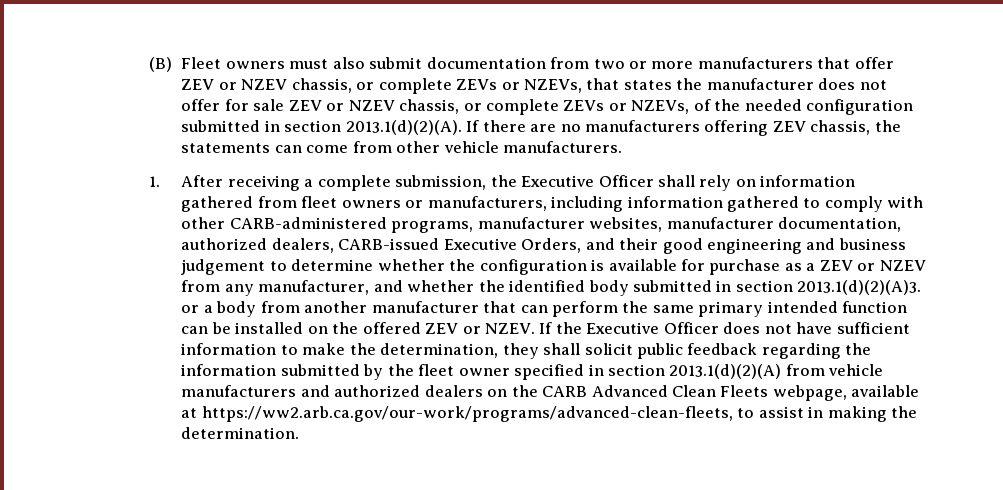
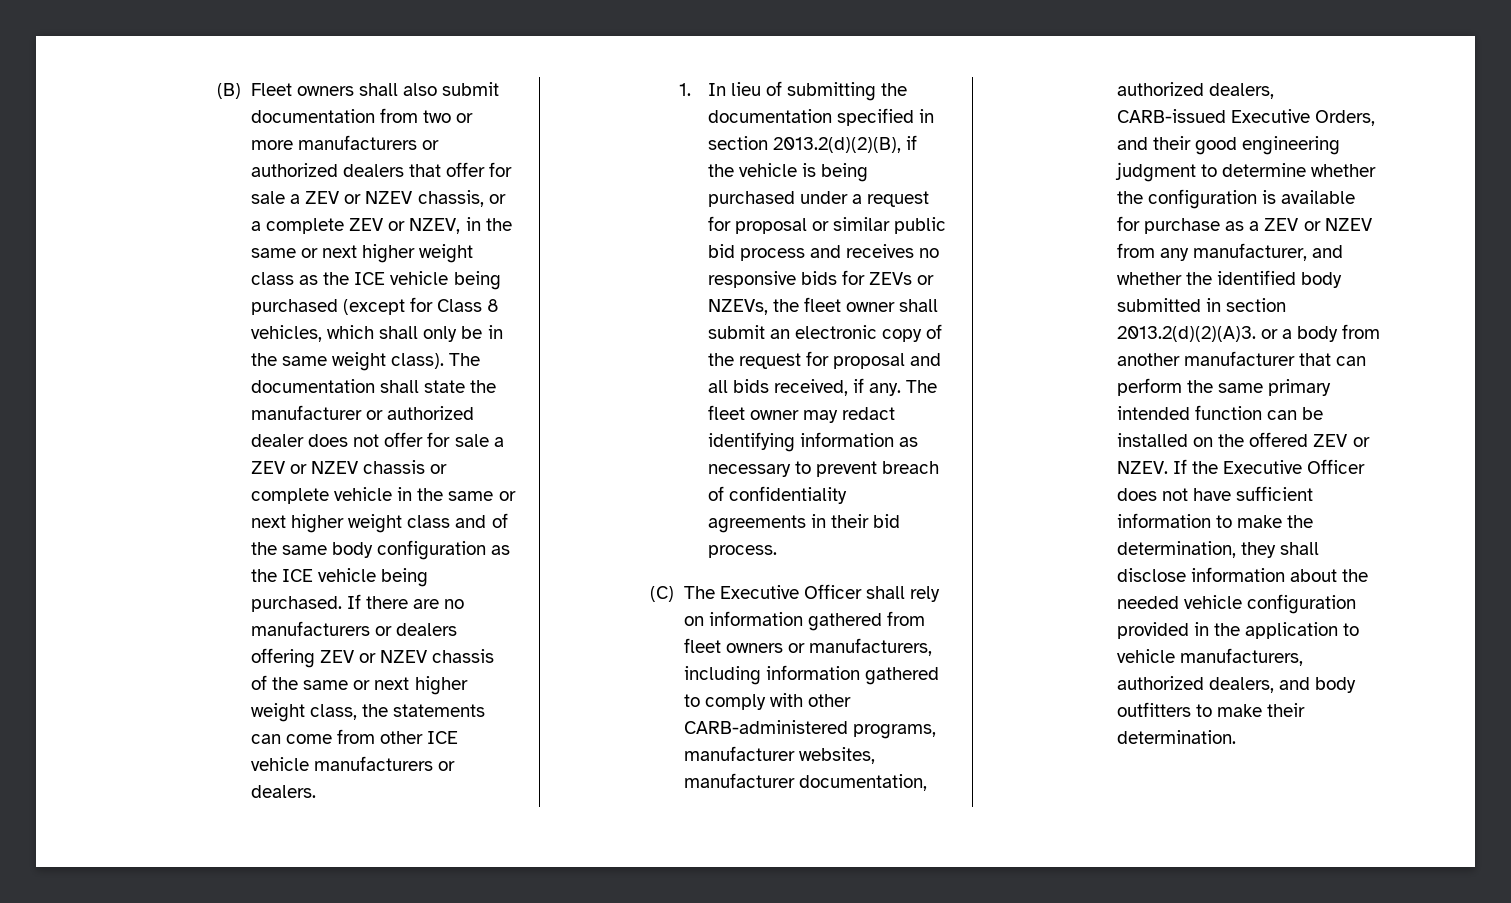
[289,59,329,69] must -> [359,83,399,96] shall
[817,57,894,69] [181,78,814,94] that offer ZEV or NZEV chassis, or complete ZEVs or NZEVs, that states the manufacturer -> [422,140,440,150] [250,162,513,177] [250,190,506,207] [250,217,512,234] [250,244,474,263] [250,271,501,290] [250,297,500,315] [250,325,503,342] [250,352,481,371] [250,379,497,393] [250,405,475,420] [250,434,304,447] or authorized dealers that offer for sale a ZEV or NZEV chassis, or a complete ZEV or NZEV, in the same or next higher weight class as the ICE vehicle being purchased (except for Class 8 vehicles, which shall only be in the same weight class). The documentation shall state the manufacturer or authorized dealer
[288,99,914,115] [181,120,462,135] ZEV or NZEV chassis, or complete ZEVs or NZEVs, of the needed configuration submitted in section 2013.1(d)(2)(A). -> [493,437,504,447] [250,460,448,474] [250,487,516,504] [250,513,508,533] [250,540,511,560] [250,568,429,587] [250,596,342,612] a ZEV or NZEV chassis or complete vehicle in the same or next higher weight class and of the same body configuration as the ICE vehicle being purchased.
[704,120,871,136] offering ZEV chassis, -> [375,623,458,636] [250,648,495,668] [250,675,468,695] [250,703,358,722] or dealers offering ZEV or NZEV chassis of the same or next higher weight class,
[443,141,623,153] [149,175,517,191] vehicle manufacturers. // 1. After receiving a complete submission, the -> [427,731,459,744] [250,756,456,771] [250,785,316,798] [678,81,908,101] [707,108,934,126] [707,135,917,153] [707,163,869,182] [707,191,930,207] [707,216,947,234] [707,244,940,261] [707,270,935,288] [707,297,939,315] [707,324,943,342] [707,351,942,369] [707,378,938,396] [707,405,896,423] [707,432,918,452] [707,461,940,477] [707,486,847,504] [707,514,901,533] [707,545,777,558] [650,586,715,602] ICE vehicle manufacturers or dealers. // 1. In lieu of submitting the documentation specified in section 2013.2(d)(2)(B), if the vehicle is being purchased under a request for proposal or similar public bid process and receives no responsive bids for ZEVs or NZEVs, the fleet owner shall submit an electronic copy of the request for proposal and all bids received, if any. The fleet owner may redact identifying information as necessary to prevent breach of confidentiality agreements in their bid process. // (C) The
[806,238,906,250] [181,259,266,275] and business judgement -> [1114,162,1196,182] judgment
[797,280,922,295] 2013.1(d)(2)(A)3. -> [1116,326,1256,342] 2013.2(d)(2)(A)3.
[584,343,872,359] [181,364,884,380] [181,385,920,401] [181,406,918,422] solicit public feedback regarding the information submitted by the fleet owner specified in section 2013.1(d)(2)(A) from vehicle manufacturers and authorized dealers on the CARB Advanced Clean Fleets webpage, available at https://ww2.arb.ca.gov/our-work/programs/advanced-clean-fleets, to assist in making the -> [1116,567,1369,582] [1116,594,1357,614] [1116,622,1360,639] [1116,648,1304,666] [1116,676,1357,693] [1116,702,1306,717] disclose information about the needed vehicle configuration provided in the application to vehicle manufacturers, authorized dealers, and body outfitters to make their

